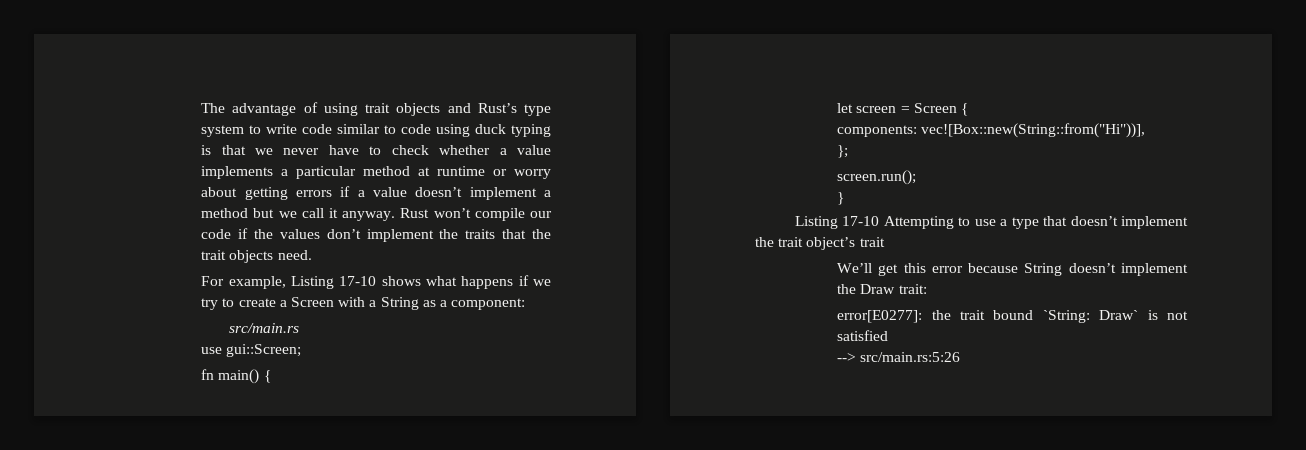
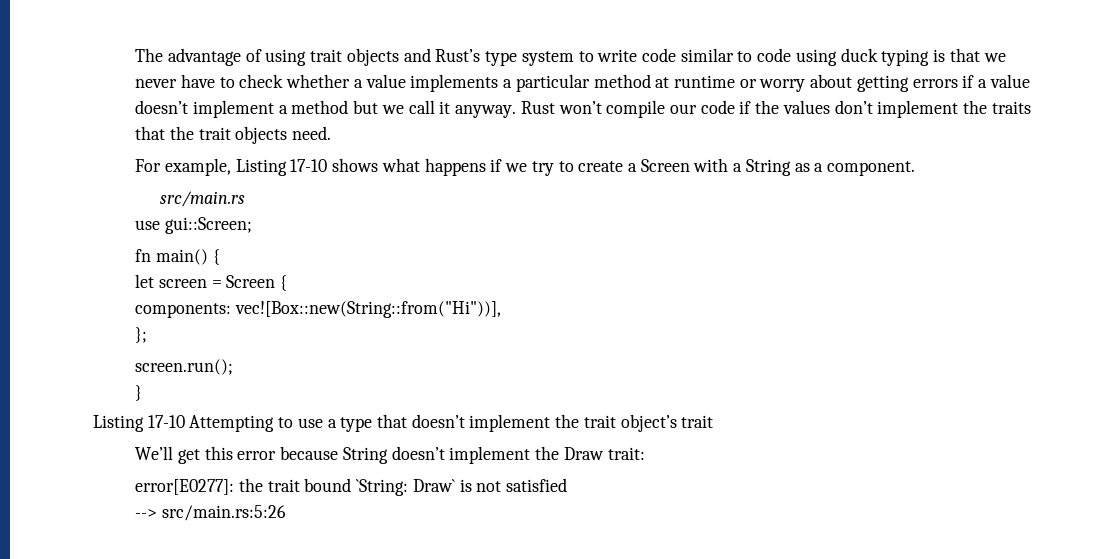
[451,298,526,310] component: -> [827,161,916,176] component.

